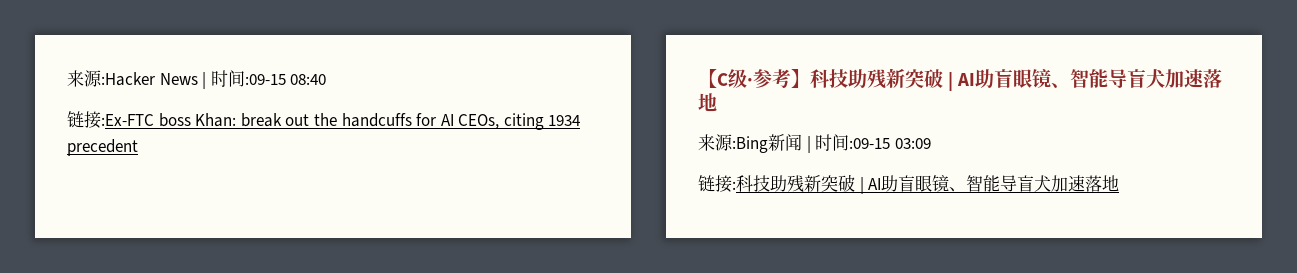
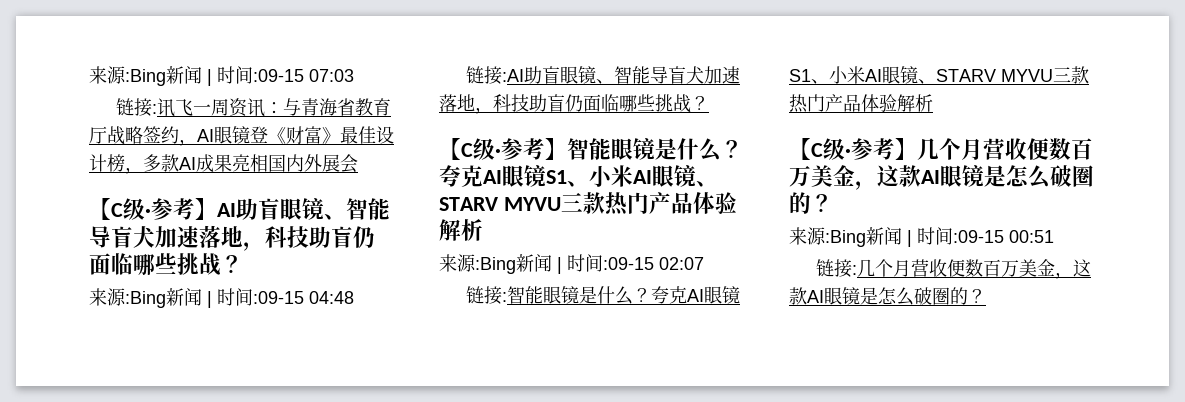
[67,70,327,89] [67,111,581,130] [67,139,138,156] [698,68,1223,91] [698,93,717,112] [698,134,931,153] [698,174,1120,194] 来源:Hacker News | 时间:09-15 08:40 // 链接:Ex-FTC boss Khan: break out the handcuffs for AI CEOs, citing 1934 precedent // 【C级·参考】科技助残新突破 | AI助盲眼镜、智能导盲犬加速落地 // 来源:Bing新闻 | 时间:09-15 03:09 // 链接:科技助残新突破 | AI助盲眼镜、智能导盲犬加速落地 -> [89,66,354,86] [115,98,391,117] [89,126,394,146] [89,154,358,174] [89,198,390,220] [89,225,375,251] [89,253,243,276] [89,288,354,308] [465,66,740,85] [439,94,709,114] [439,138,743,162] [439,165,718,187] [439,192,737,216] [439,219,483,241] [439,254,704,274] [465,286,740,305] [789,66,1089,84] [789,94,933,113] [789,138,1093,160] [789,165,1094,190] [789,192,833,214] [789,227,1054,247] [815,259,1091,279] [789,287,986,306] 来源:Bing新闻 | 时间:09-15 07:03 // 链接:讯飞一周资讯：与青海省教育厅战略签约，AI眼镜登《财富》最佳设计榜，多款AI成果亮相国内外展会 // 【C级·参考】AI助盲眼镜、智能导盲犬加速落地，科技助盲仍面临哪些挑战？ // 来源:Bing新闻 | 时间:09-15 04:48 // 链接:AI助盲眼镜、智能导盲犬加速落地，科技助盲仍面临哪些挑战？ // 【C级·参考】智能眼镜是什么？夸克AI眼镜S1、小米AI眼镜、STARV MYVU三款热门产品体验解析 // 来源:Bing新闻 | 时间:09-15 02:07 // 链接:智能眼镜是什么？夸克AI眼镜S1、小米AI眼镜、STARV MYVU三款热门产品体验解析 // 【C级·参考】几个月营收便数百万美金，这款AI眼镜是怎么破圈的？ // 来源:Bing新闻 | 时间:09-15 00:51 // 链接:几个月营收便数百万美金，这款AI眼镜是怎么破圈的？

